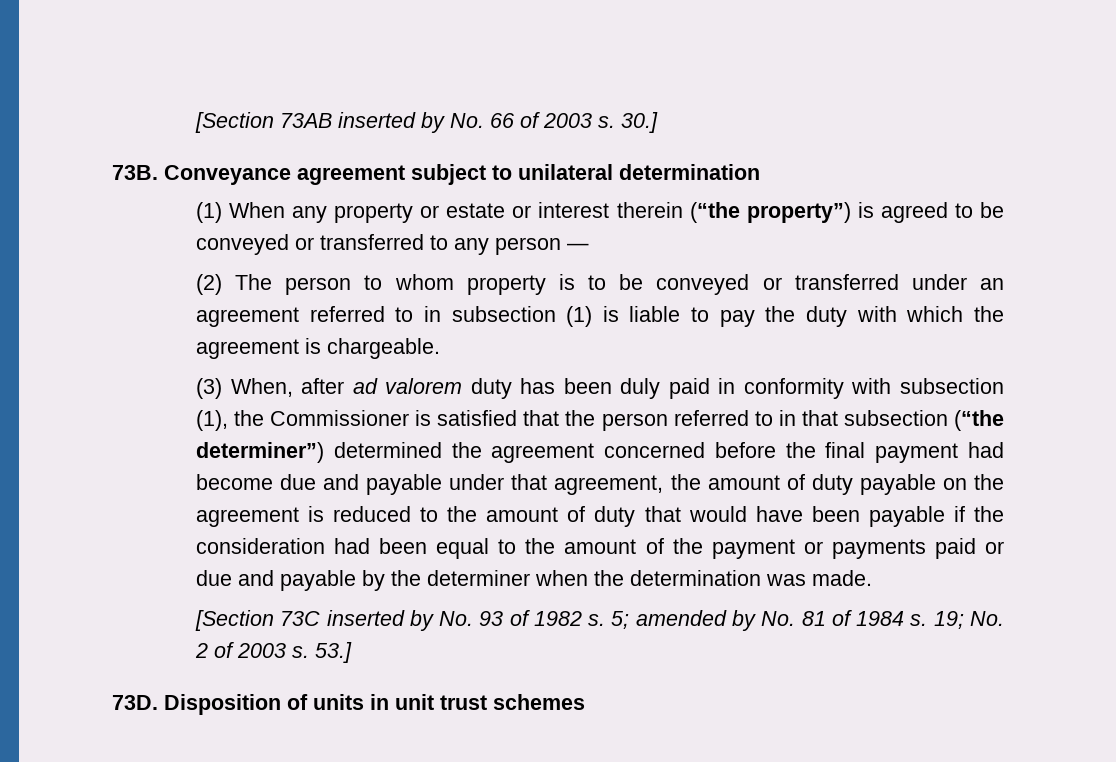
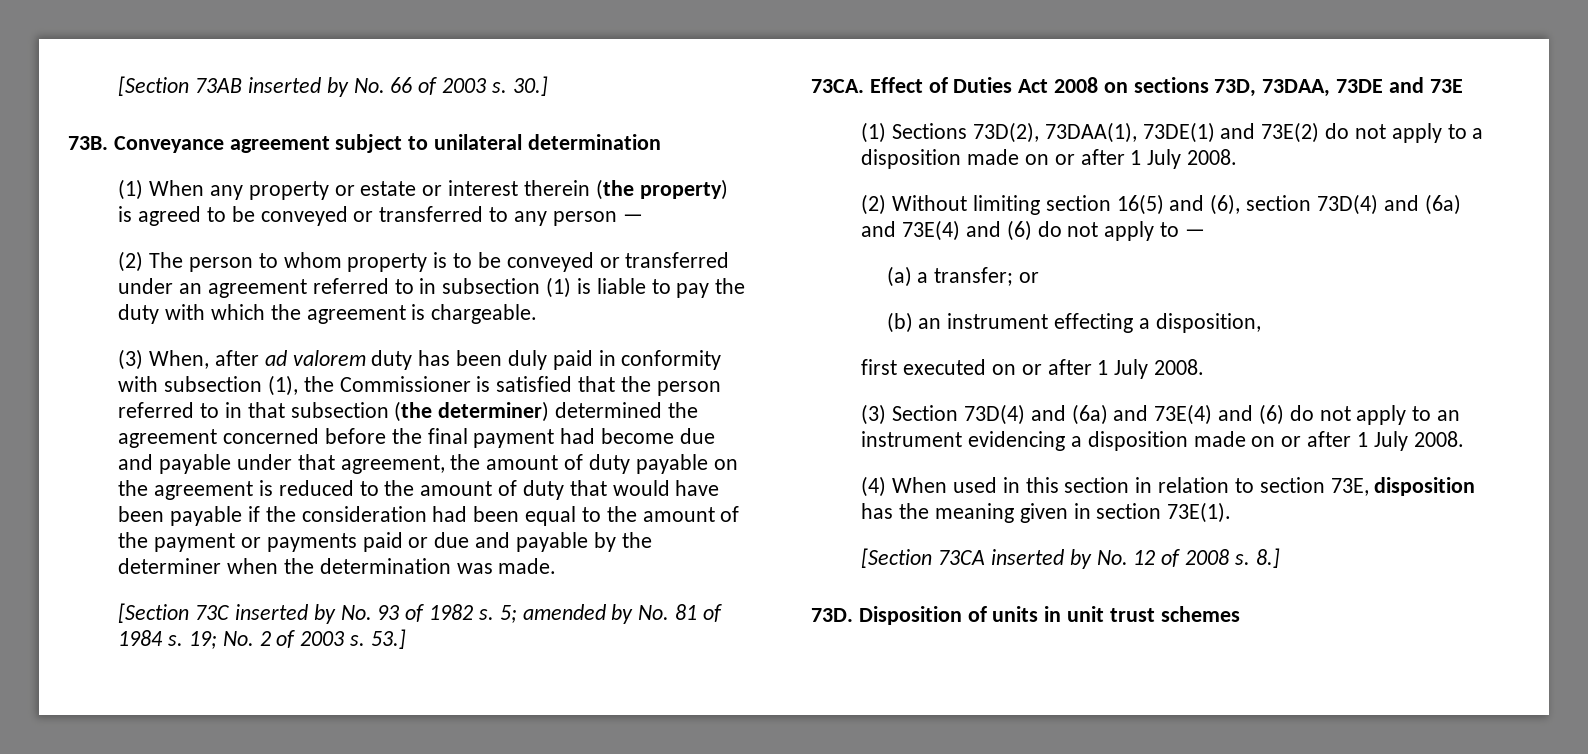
[689,202,851,223] (“the property”) -> [595,179,728,200] (the property)
[953,410,1004,431] [195,442,324,463] (“the determiner”) -> [394,401,550,422] (the determiner)
(352, 652) none -> [811,77,1463,97] [861,122,1484,143] [861,149,1238,169] [861,194,1461,215] [861,220,1205,241] [886,266,1040,287] [886,312,1261,333] [861,359,1205,379] [861,404,1460,425] [861,431,1464,451] [861,476,1476,497] [861,502,1232,523] [861,548,1280,569] // 73CA. Effect of Duties Act 2008 on sections 73D, 73DAA, 73DE and 73E // (1) Sections 73D(2), 73DAA(1), 73DE(1) and 73E(2) do not apply to a disposition made on or after 1 July 2008. // (2) Without limiting section 16(5) and (6), section 73D(4) and (6a) and 73E(4) and (6) do not apply to — // (a) a transfer; or // (b) an instrument effecting a disposition, // first executed on or after 1 July 2008. // (3) Section 73D(4) and (6a) and 73E(4) and (6) do not apply to an instrument evidencing a disposition made on or after 1 July 2008. // (4) When used in this section in relation to section 73E, disposition has the meaning given in section 73E(1). // [Section 73CA inserted by No. 12 of 2008 s. 8.]

